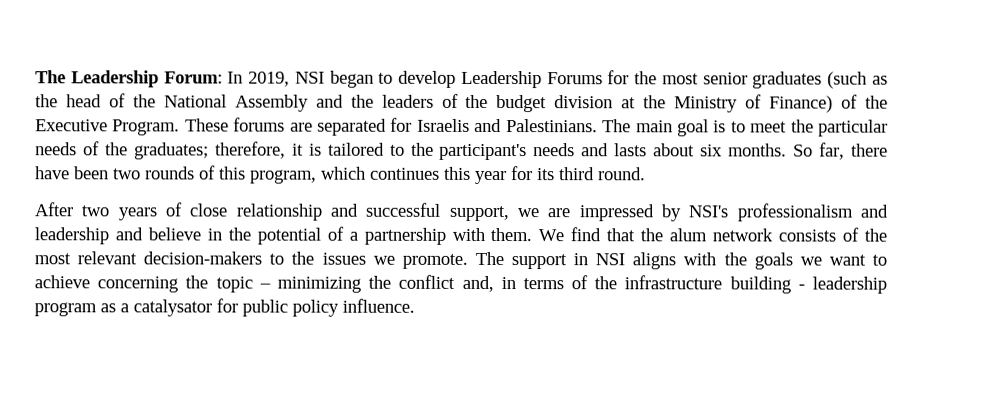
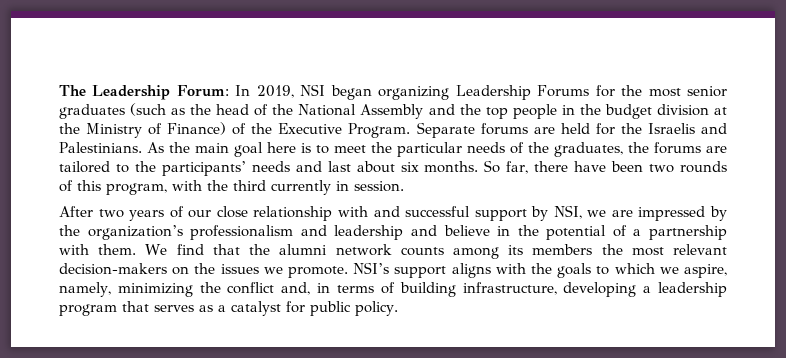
[378,70,457,88] to develop -> [378,86,450,100] organizing
[381,93,459,108] leaders of -> [485,104,575,119] top people in
[184,117,413,136] These forums are separated for -> [416,122,642,138] Separate forums are held for the
[602,119,632,133] The -> [147,142,190,153] As the
(709, 128) none -> [267,142,296,153] here
[133,141,322,160] graduates; therefore, it is -> [554,142,727,157] graduates, the forums are
[439,143,528,161] participant's -> [161,161,246,176] participants’
[614,143,648,157] lasts -> [327,161,351,172] last
[321,166,646,185] which continues this year for its third round. -> [172,180,404,195] with the third currently in session.
(183, 209) none -> [188,210,212,218] our
(323, 212) none -> [337,206,368,217] with
[448,205,509,222] support, -> [474,205,582,221] support by NSI,
[688,205,729,218] NSI's -> [59,225,183,240] the organization’s
[669,227,860,242] alum network consists of -> [279,244,593,259] alumni network counts among its members
[269,253,285,265] to -> [172,266,190,275] on
[474,251,887,270] [34,275,271,293] The support in NSI aligns with the goals we want to achieve concerning the topic – -> [353,262,727,278] [59,282,111,297] NSI’s support aligns with the goals to which we aspire, namely,
[594,275,887,294] [34,302,97,317] the infrastructure building - leadership program -> [399,282,727,297] [59,301,194,316] building infrastructure, developing a leadership program that serves
[133,299,212,317] catalysator -> [231,301,281,316] catalyst
[292,298,415,317] policy influence. -> [355,301,398,316] policy.

